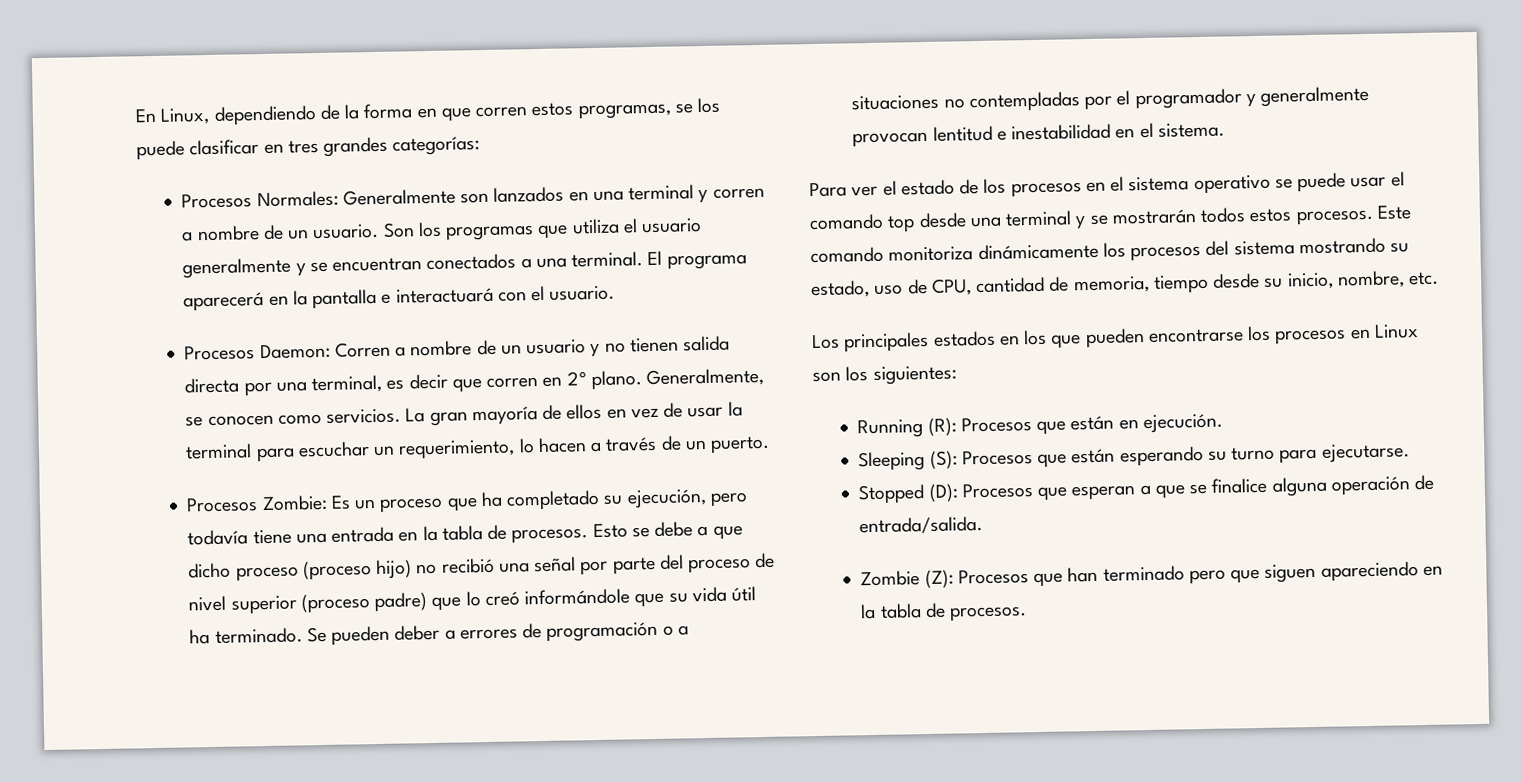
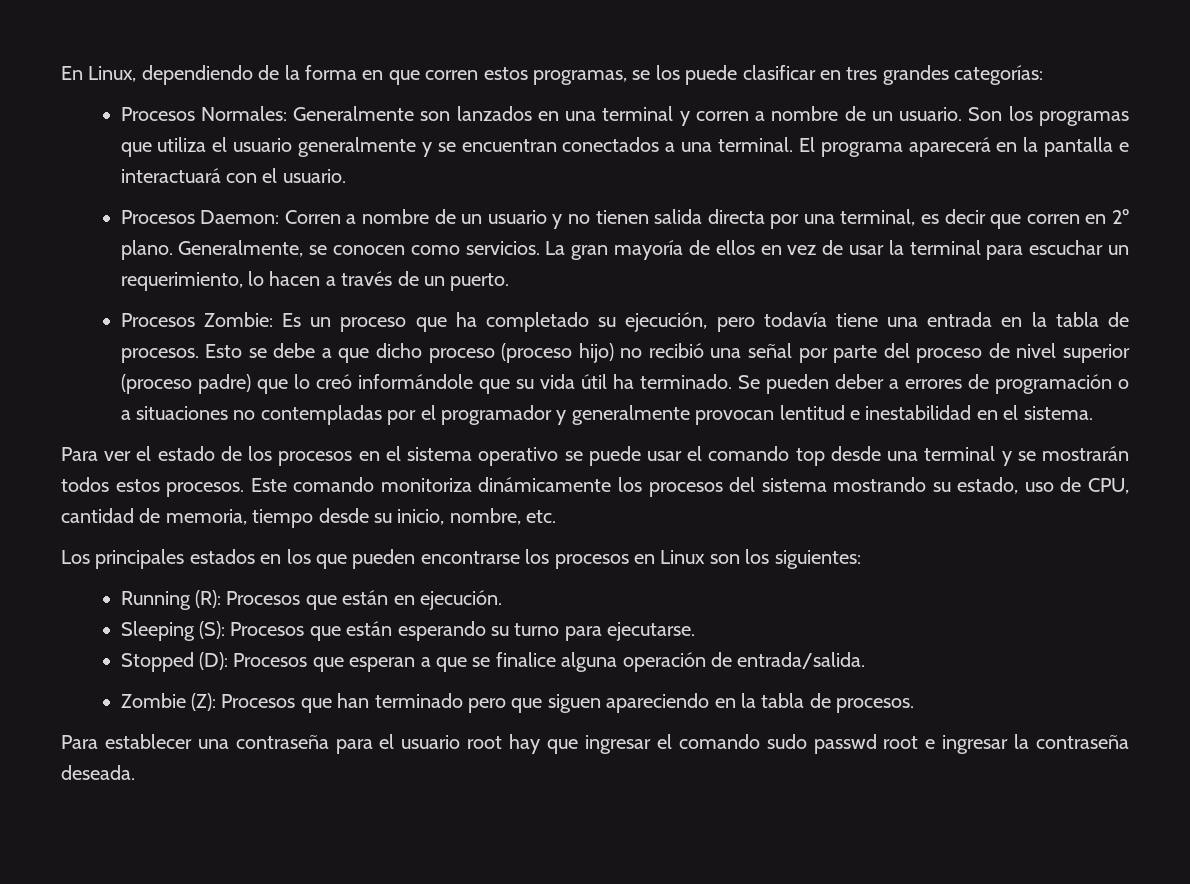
(1028, 614) none -> [61,734,1129,754] [61,765,135,780] // Para establecer una contraseña para el usuario root hay que ingresar el comando sudo passwd root e ingresar la contraseña deseada.

